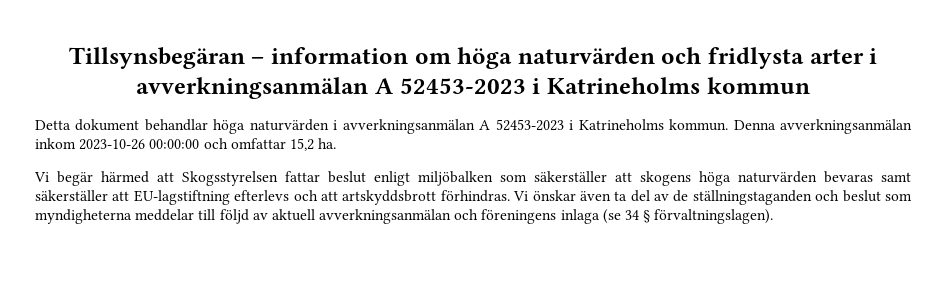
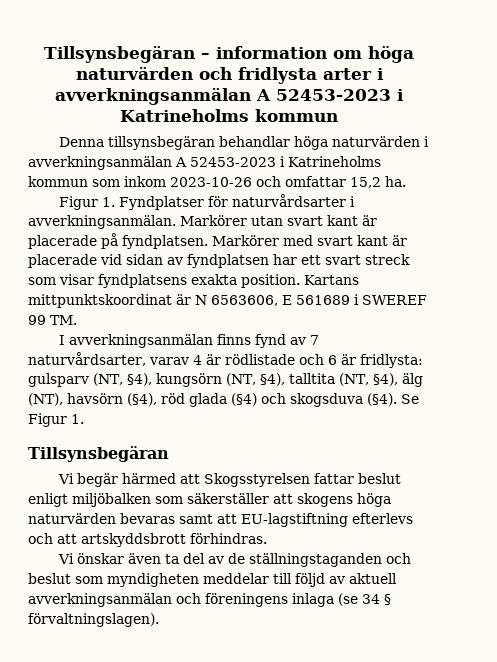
[35,119,140,131] Detta dokument -> [59,136,216,150] Denna tillsynsbegäran
[669,119,912,134] kommun. Denna avverkningsanmälan -> [28,176,120,187] kommun som
[149,139,200,149] 00:00:00 -> (252, 182) none
(337, 143) none -> [59,194,356,210] [28,215,377,229] [28,233,407,249] [28,254,410,268] [28,274,359,288] [28,294,427,308] [28,315,77,325] [59,334,320,348] [28,352,423,368] [28,373,423,387] [28,393,419,407] [28,413,84,427] [28,446,169,462] // Figur 1. Fyndplatser för naturvårdsarter i avverkningsanmälan. Markörer utan svart kant är placerade på fyndplatsen. Markörer med svart kant är placerade vid sidan av fyndplatsen har ett svart streck som visar fyndplatsens exakta position. Kartans mittpunktskoordinat är N 6563606, E 561689 i SWEREF 99 TM. // I avverkningsanmälan finns fynd av 7 naturvårdsarter, varav 4 är rödlistade och 6 är fridlysta: gulsparv (NT, §4), kungsörn (NT, §4), talltita (NT, §4), älg (NT), havsörn (§4), röd glada (§4) och skogsduva (§4). Se Figur 1. // Tillsynsbegäran
[35,190,108,201] säkerställer -> (213, 519) none
(510, 196) none -> (267, 538) //
[35,209,132,224] myndigheterna -> [107,573,199,587] myndigheten

